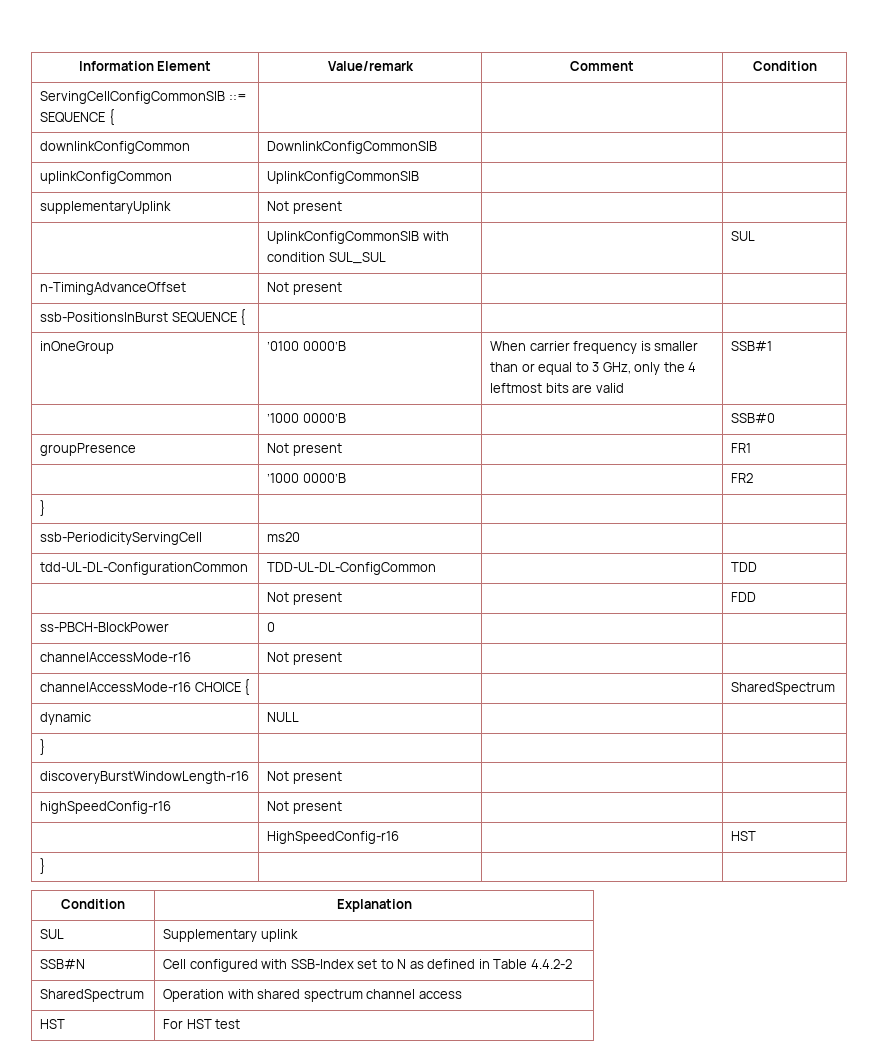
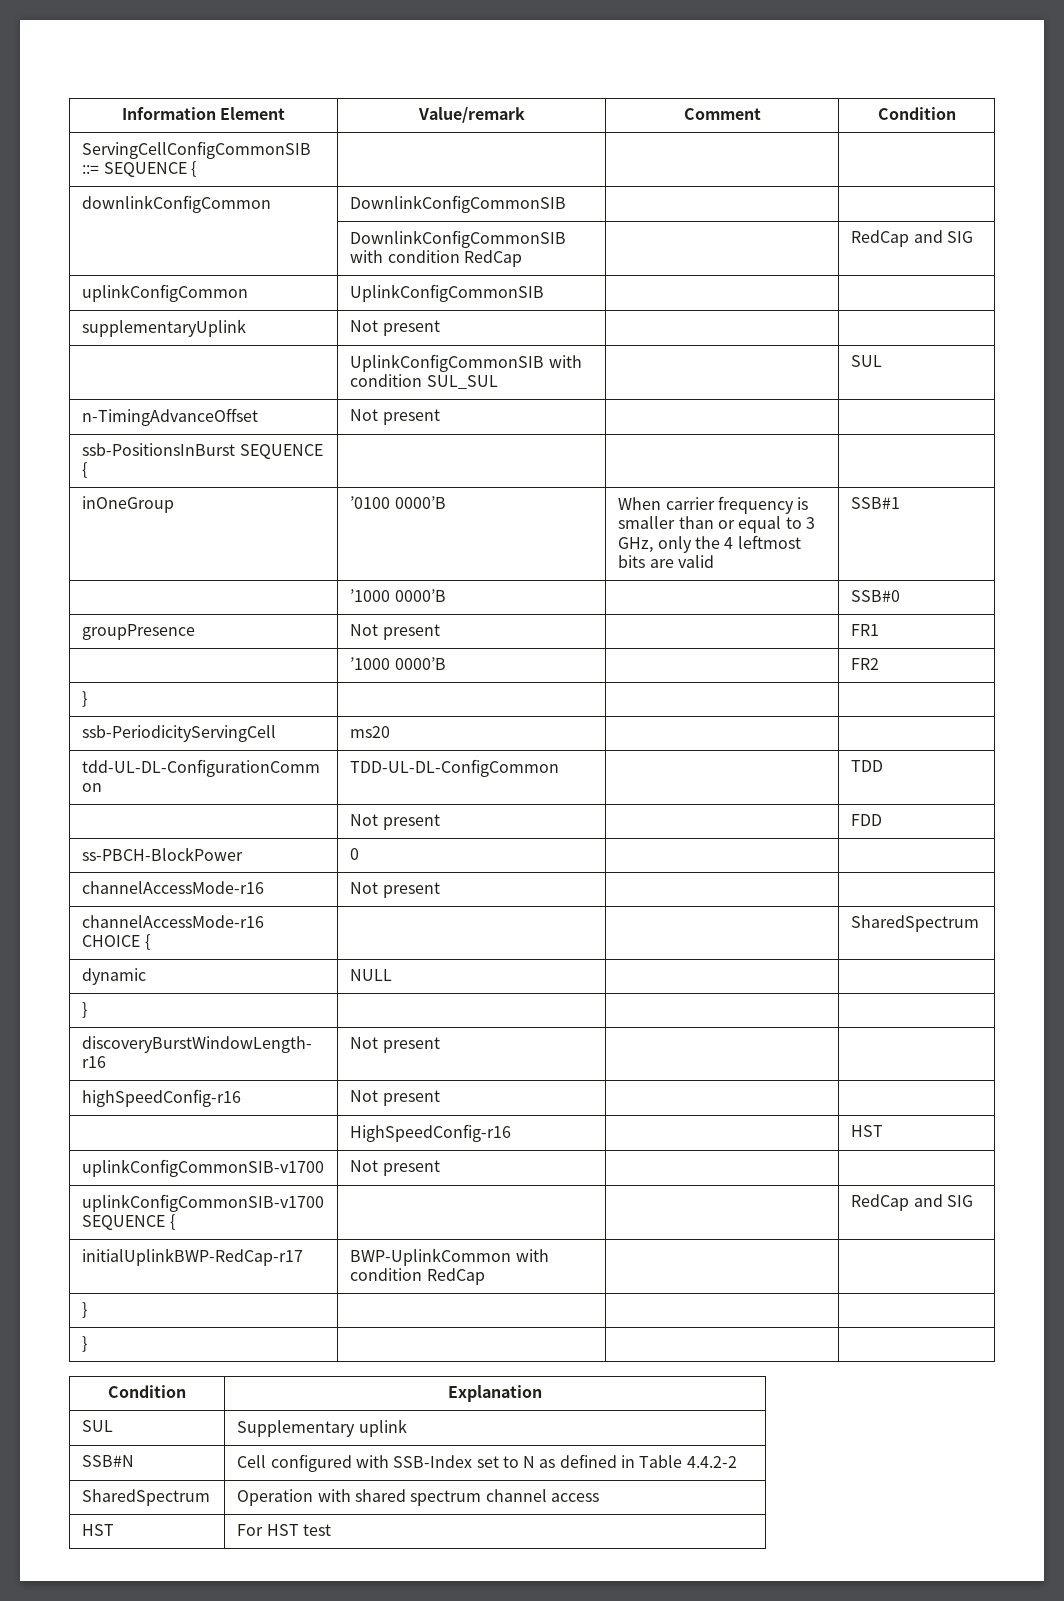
(438, 147) none -> [350,230,567,248] [350,250,522,267] [851,230,973,247] // | DownlinkConfigCommonSIB with condition RedCap | | RedCap and SIG
(757, 836) none -> [82,1159,325,1177] [350,1160,440,1176] [82,1194,325,1212] [82,1214,175,1230] [851,1194,973,1211] [82,1248,304,1266] [350,1248,549,1266] [350,1268,485,1285] [82,1302,88,1318] // uplinkConfigCommonSIB-v1700 | Not present | | // uplinkConfigCommonSIB-v1700 SEQUENCE { | | | RedCap and SIG // initialUplinkBWP-RedCap-r17 | BWP-UplinkCommon with condition RedCap | | // } | | |

